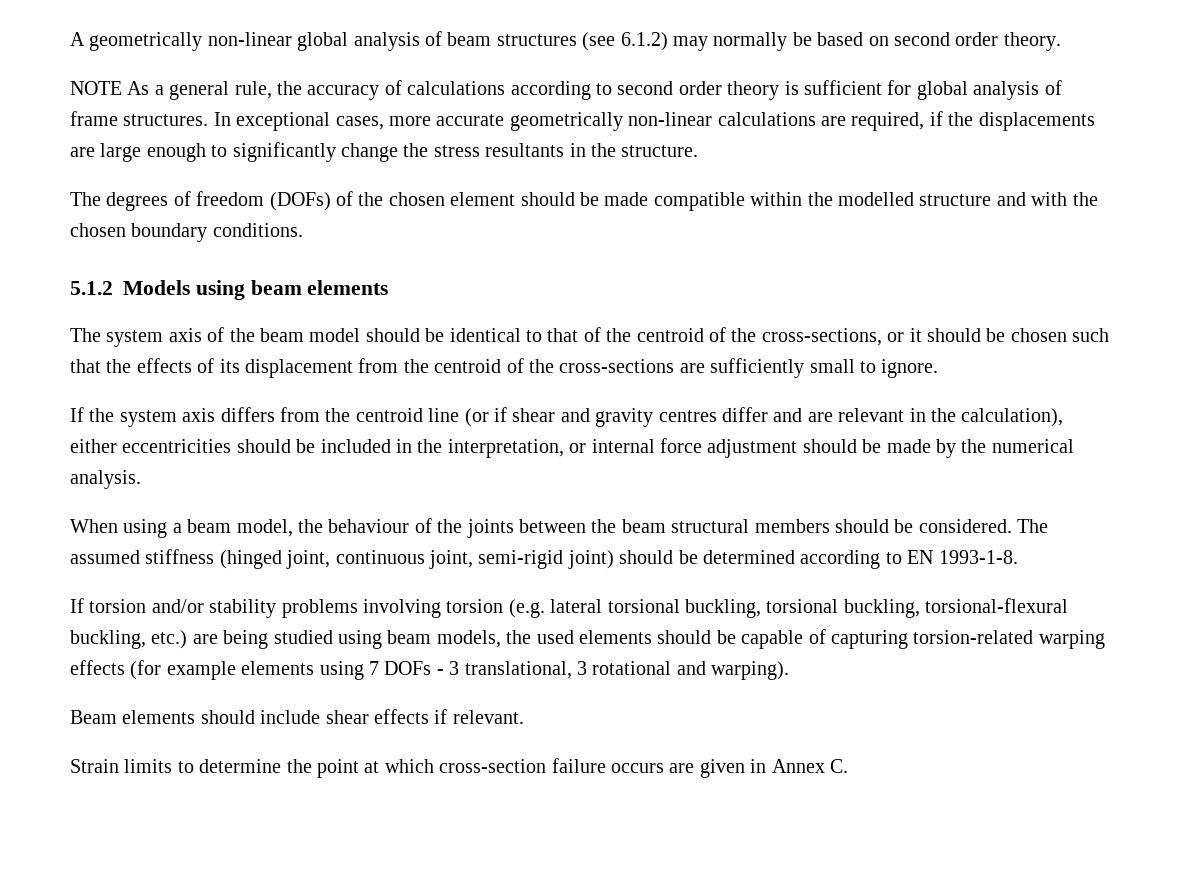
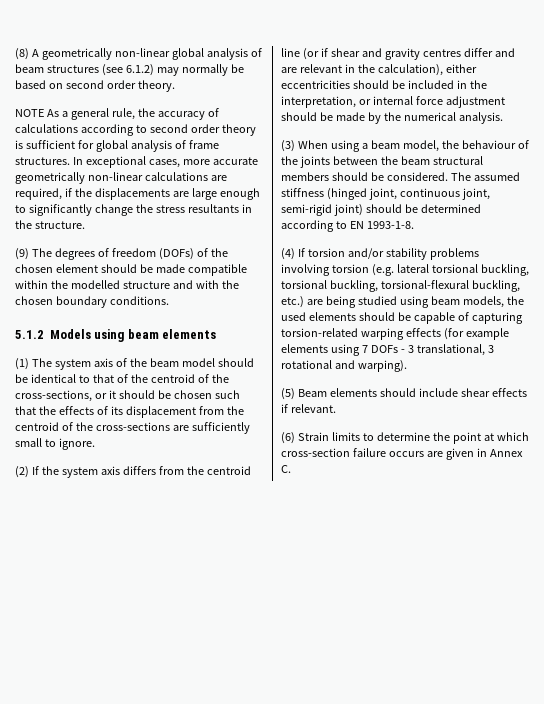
(70, 39) none -> [15,48,29,60] (8)
(699, 151) none -> [15,248,29,260] (9)
(389, 287) none -> [15,358,29,370] (1)
(939, 368) none -> [15,466,29,478] (2)
(141, 479) none -> [281,140,295,152] (3)
(1018, 557) none -> [281,248,295,260] (4)
(790, 670) none -> [281,388,295,400] (5)
(524, 717) none -> [281,432,295,444] (6)

